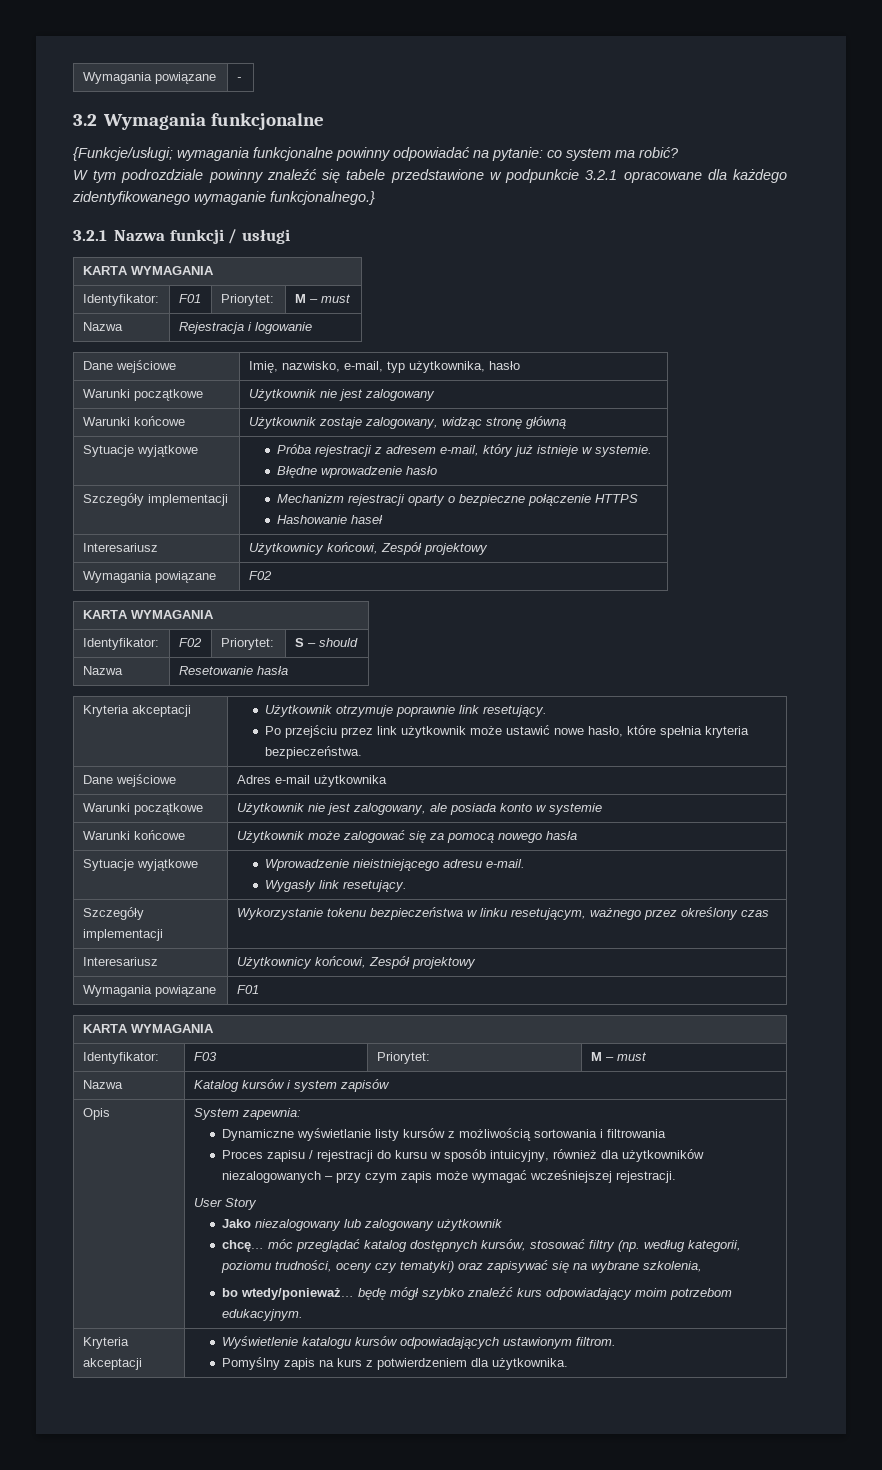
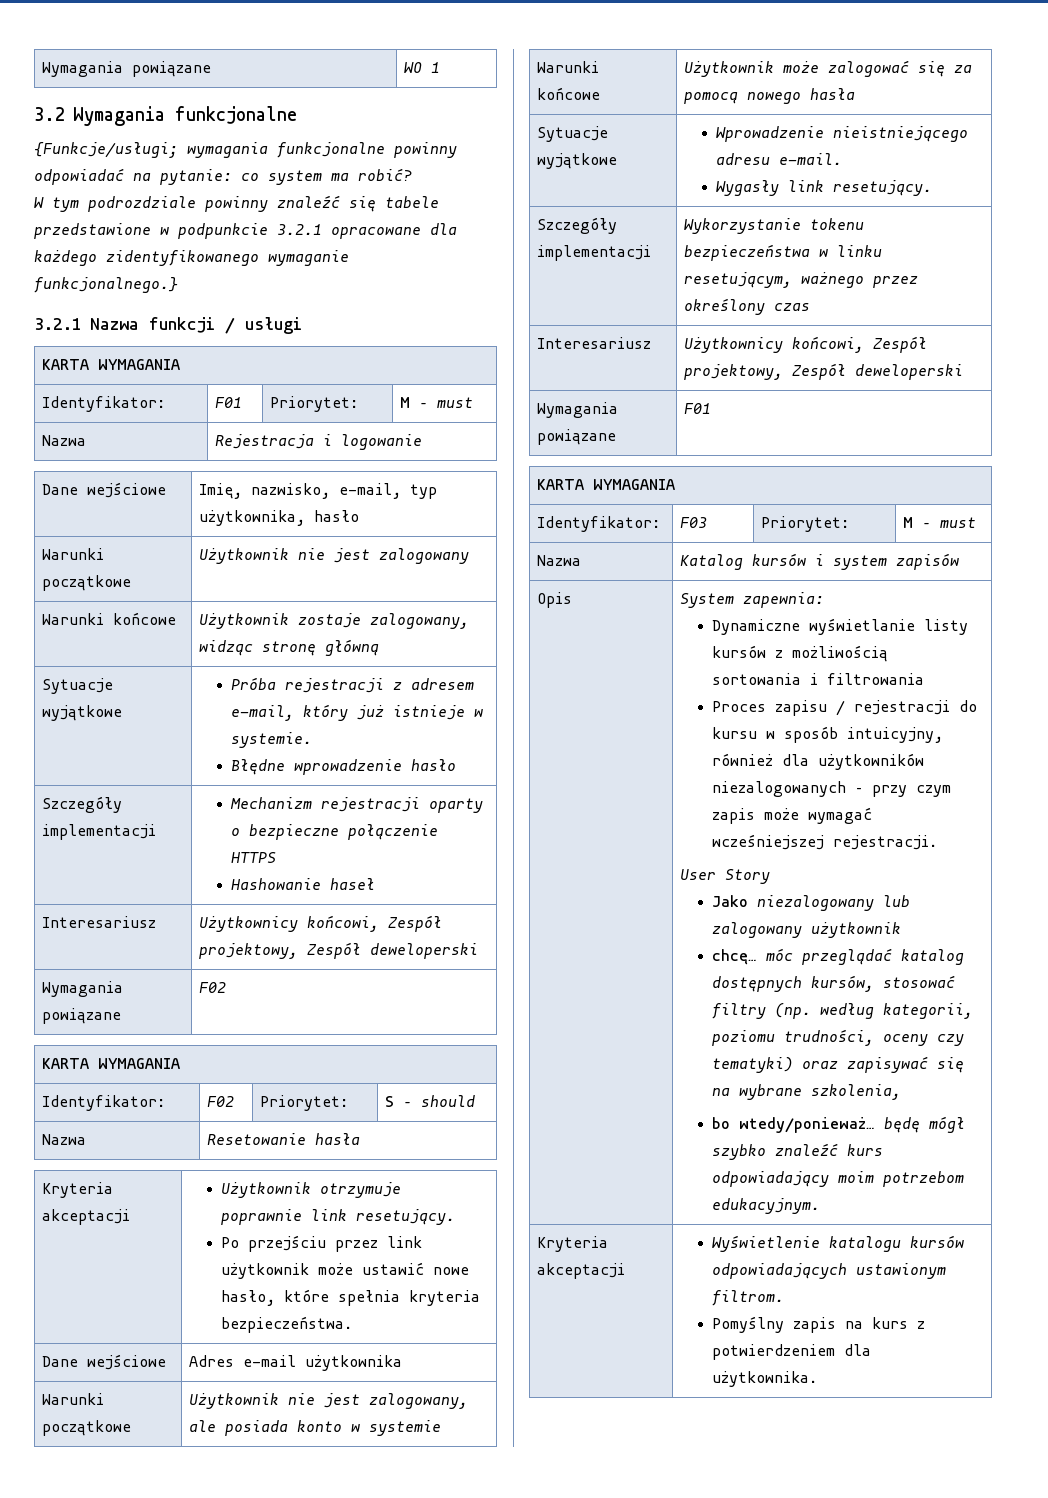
[82,72,216,84] [236,77,242,81] Wymagania powiązane | - -> [42,61,212,77] [404,62,441,73] Wymagania powiązane | WO 1
[423,543,488,555] projektowy -> [199,942,479,959] projektowy, Zespół deweloperski
[411,957,476,969] projektowy -> [684,363,964,380] projektowy, Zespół deweloperski

